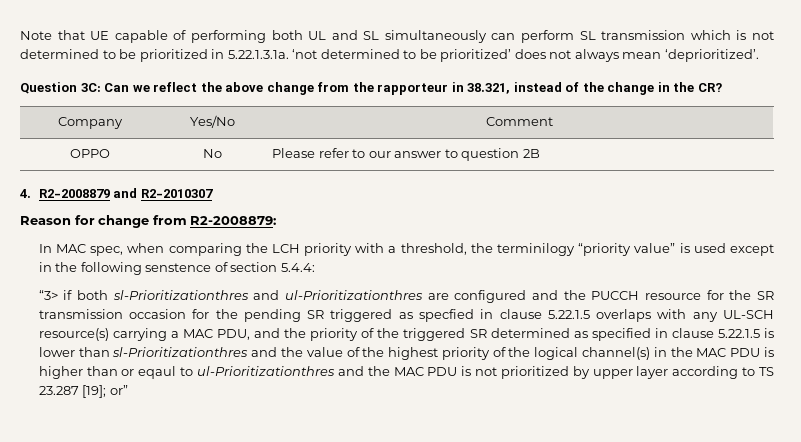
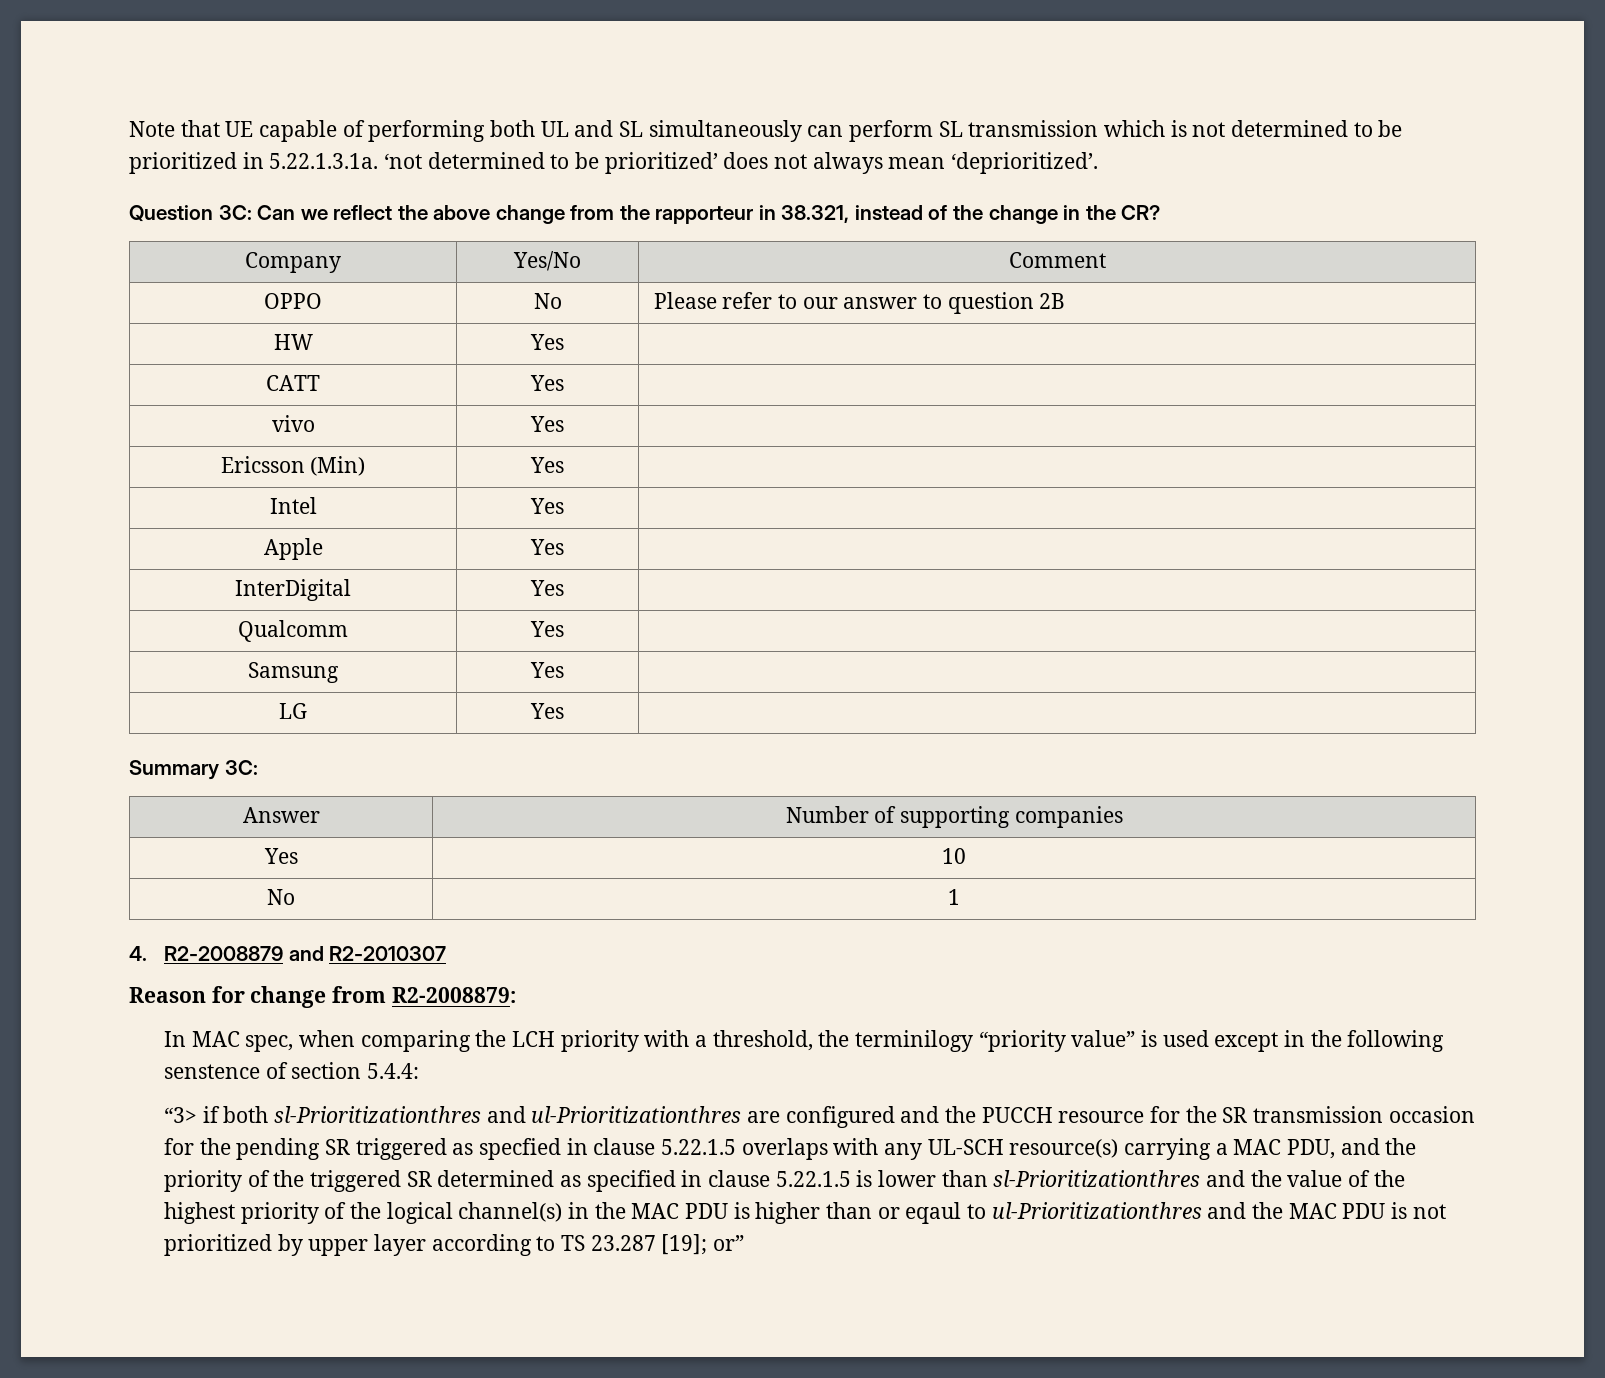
(540, 153) none -> [273,334,313,350] [530,334,564,350] [266,375,320,391] [530,375,564,391] [271,415,315,432] [530,416,564,432] [220,456,366,476] [530,457,564,473] [269,497,317,514] [530,498,564,514] [263,538,323,560] [530,539,564,555] [235,579,351,601] [530,580,564,596] [238,620,348,642] [530,621,564,637] [248,662,339,683] [530,662,564,678] [279,703,307,719] [530,703,564,719] [129,760,258,780] [242,807,320,823] [785,806,1123,828] [263,848,298,864] [942,848,966,864] [267,889,295,905] [948,889,960,905] // HW | Yes | // CATT | Yes | // vivo | Yes | // Ericsson (Min) | Yes | // Intel | Yes | // Apple | Yes | // InterDigital | Yes | // Qualcomm | Yes | // Samsung | Yes | // LG | Yes | // Summary 3C: // Answer | Number of supporting companies // Yes | 10 // No | 1

